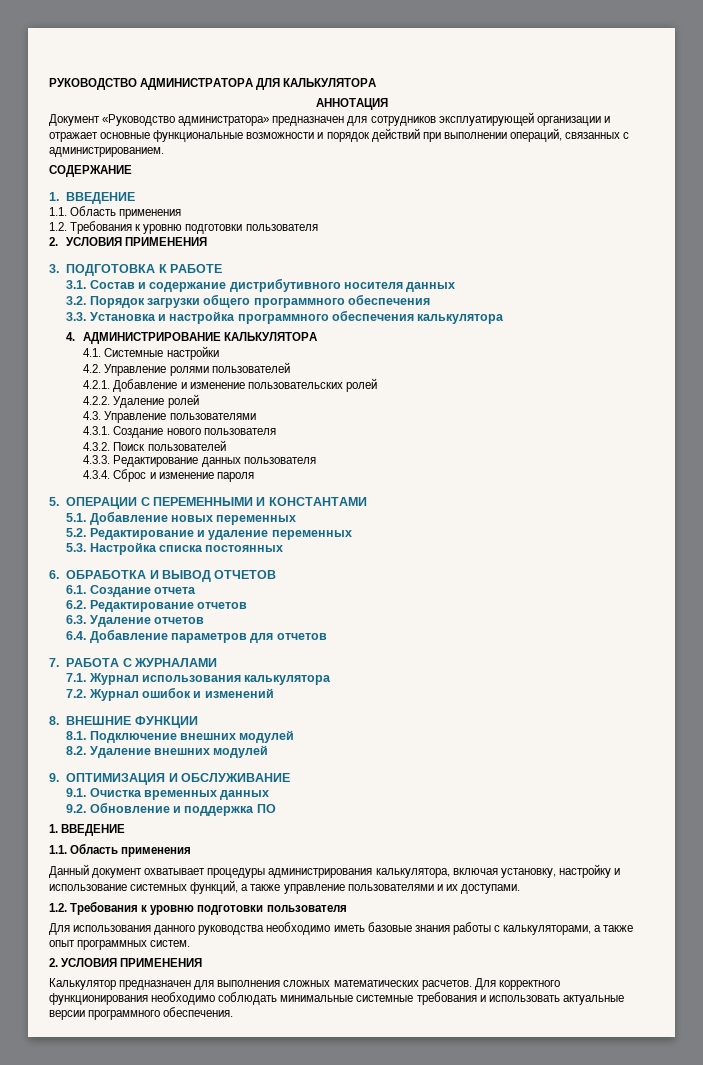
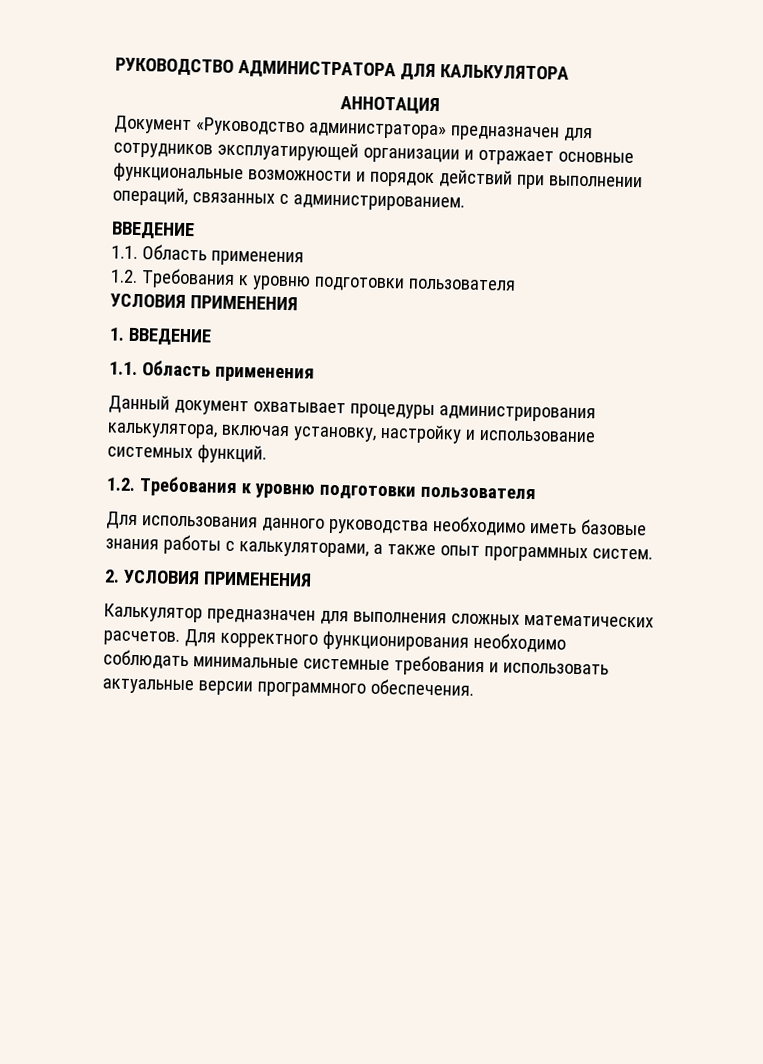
[49,165,132,177] [49,192,59,201] СОДЕРЖАНИЕ // 1. -> (465, 203) none
[49,237,208,246] [49,264,222,276] [66,278,456,292] [66,294,431,308] [66,310,505,324] [66,332,318,344] [83,346,219,360] [83,362,290,376] [83,378,377,392] [83,394,199,408] [83,411,256,423] [83,426,276,438] [83,440,226,451] [83,455,316,467] [83,469,254,482] [49,497,367,509] [66,511,297,525] [66,528,352,540] [66,542,284,555] [49,570,277,582] [66,585,196,597] [66,600,247,612] [66,615,204,627] [66,629,327,643] [49,658,217,667] [66,673,332,685] [66,687,274,701] [49,716,198,728] [66,730,295,743] [66,745,269,758] [49,773,290,785] [66,788,270,800] [66,802,276,816] 2. УСЛОВИЯ ПРИМЕНЕНИЯ // 3. ПОДГОТОВКА К РАБОТЕ // 3.1. Состав и содержание дистрибутивного носителя данных // 3.2. Порядок загрузки общего программного обеспечения // 3.3. Установка и настройка программного обеспечения калькулятора // 4. АДМИНИСТРИРОВАНИЕ КАЛЬКУЛЯТОРА // 4.1. Системные настройки // 4.2. Управление ролями пользователей // 4.2.1. Добавление и изменение пользовательских ролей // 4.2.2. Удаление ролей // 4.3. Управление пользователями // 4.3.1. Создание нового пользователя // 4.3.2. Поиск пользователей // 4.3.3. Редактирование данных пользователя // 4.3.4. Сброс и изменение пароля // 5. ОПЕРАЦИИ С ПЕРЕМЕННЫМИ И КОНСТАНТАМИ // 5.1. Добавление новых переменных // 5.2. Редактирование и удаление переменных // 5.3. Настройка списка постоянных // 6. ОБРАБОТКА И ВЫВОД ОТЧЕТОВ // 6.1. Создание отчета // 6.2. Редактирование отчетов // 6.3. Удаление отчетов // 6.4. Добавление параметров для отчетов // 7. РАБОТА С ЖУРНАЛАМИ // 7.1. Журнал использования калькулятора // 7.2. Журнал ошибок и изменений // 8. ВНЕШНИЕ ФУНКЦИИ // 8.1. Подключение внешних модулей // 8.2. Удаление внешних модулей // 9. ОПТИМИЗАЦИЯ И ОБСЛУЖИВАНИЕ // 9.1. Очистка временных данных // 9.2. Обновление и поддержка ПО -> [110,293,298,311] УСЛОВИЯ ПРИМЕНЕНИЯ
[190,880,520,894] функций, а также управление пользователями и их доступами. -> [196,444,267,464] функций.

